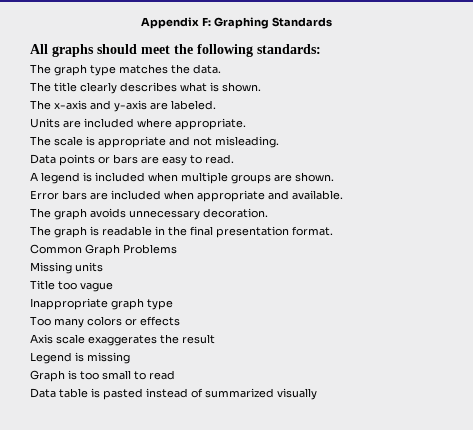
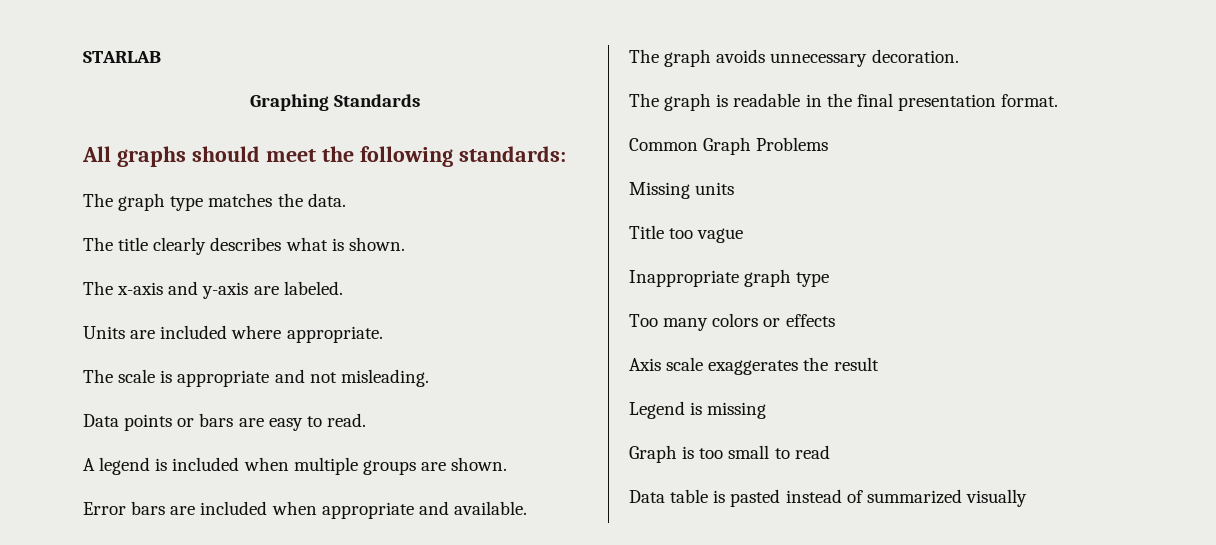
[141,17,211,29] Appendix F: -> [83,51,161,63] STARLAB //

